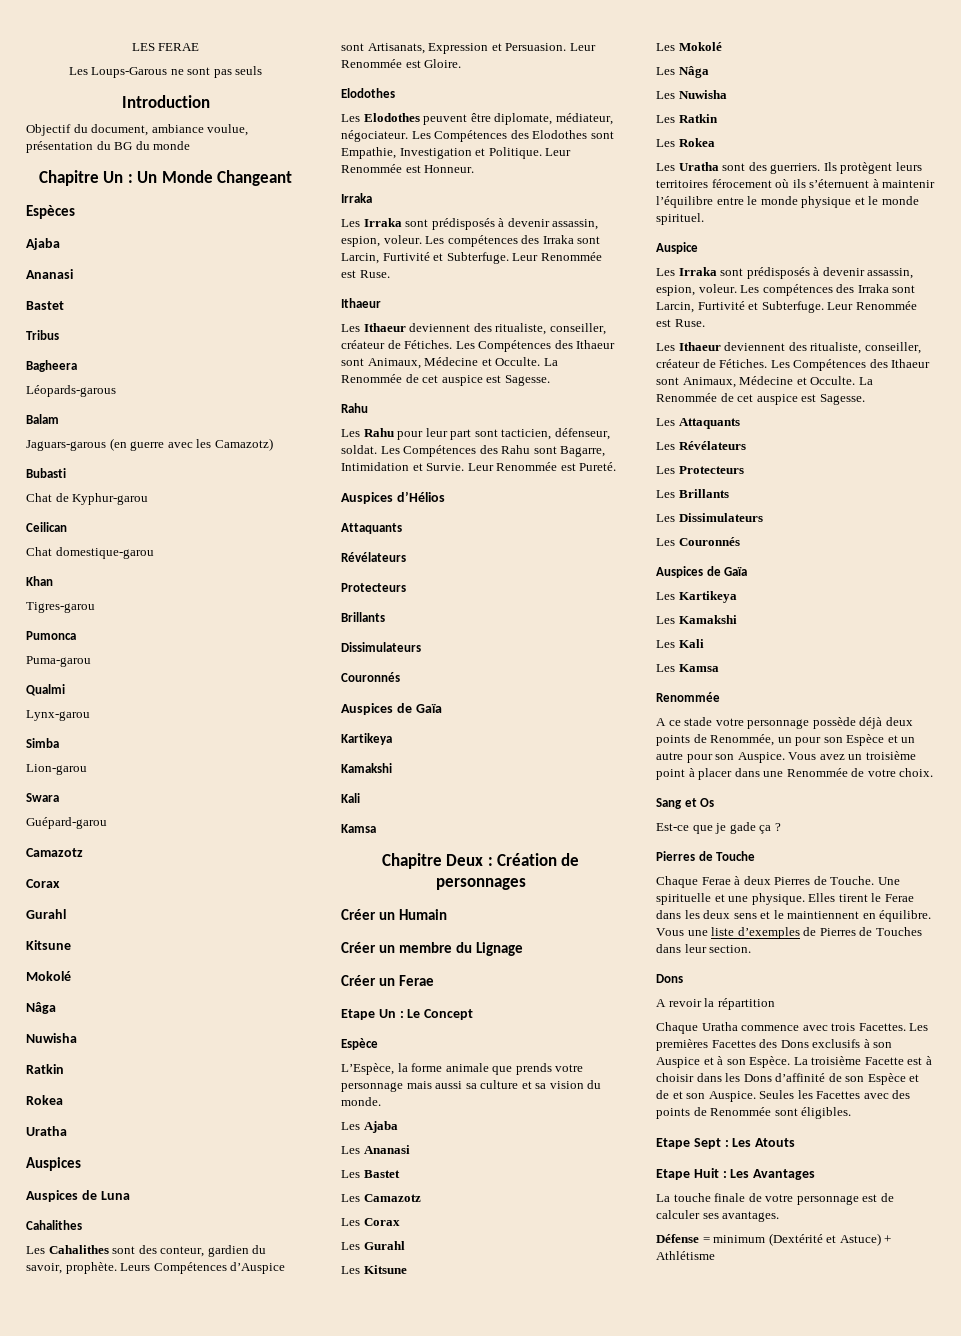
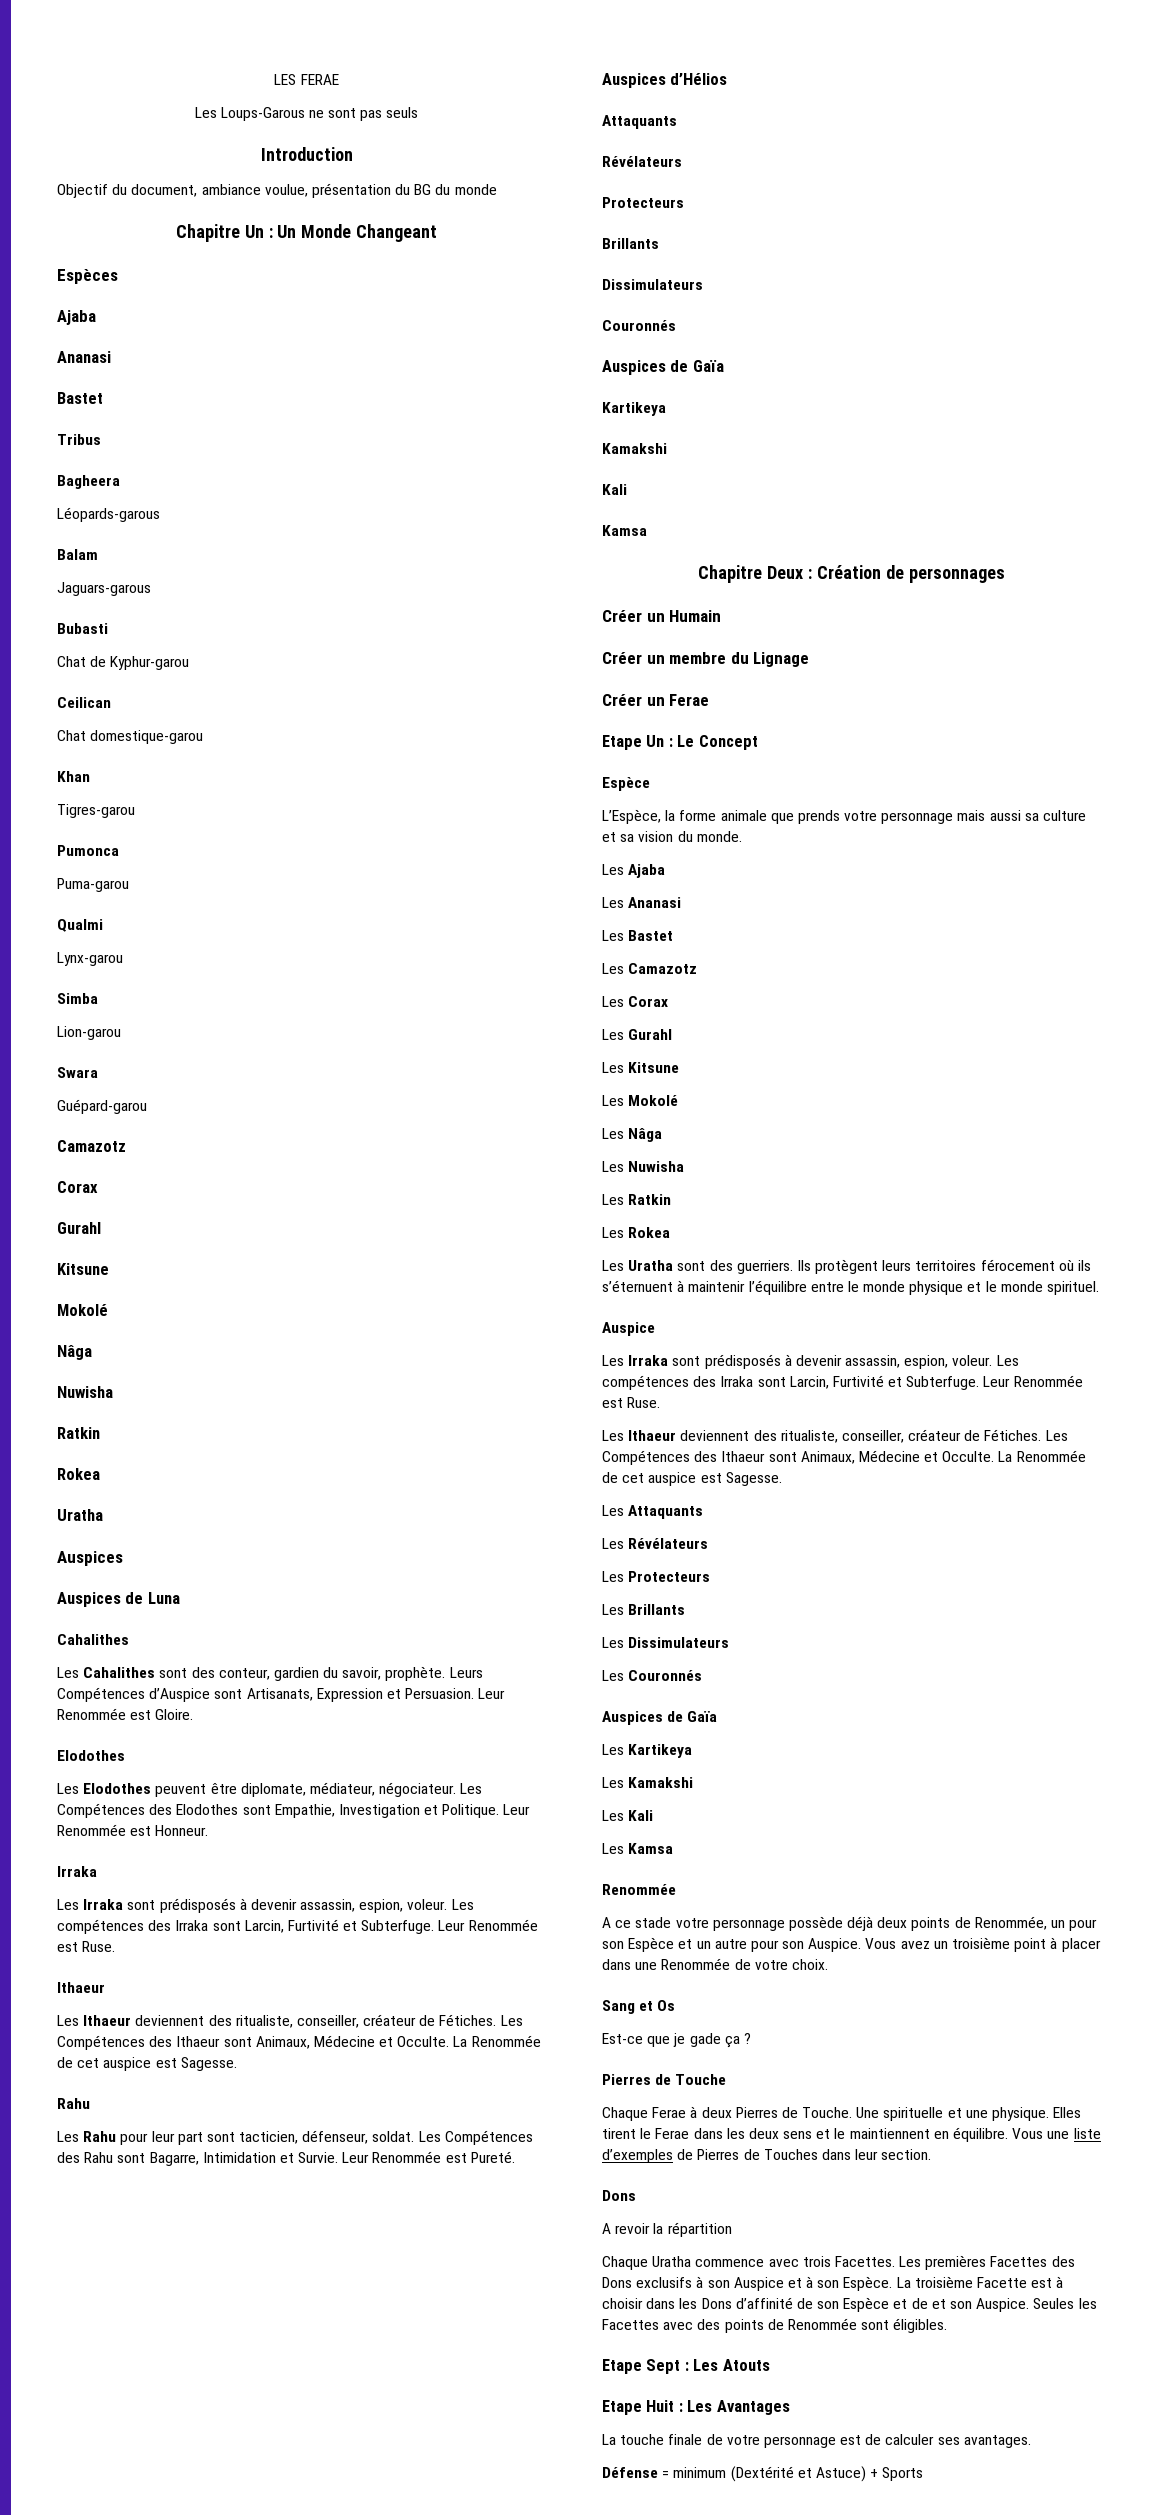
[109,438,273,451] (en guerre avec les Camazotz) -> (151, 589) none
[656,1251,715,1260] Athlétisme -> [882,2467,924,2481] Sports

